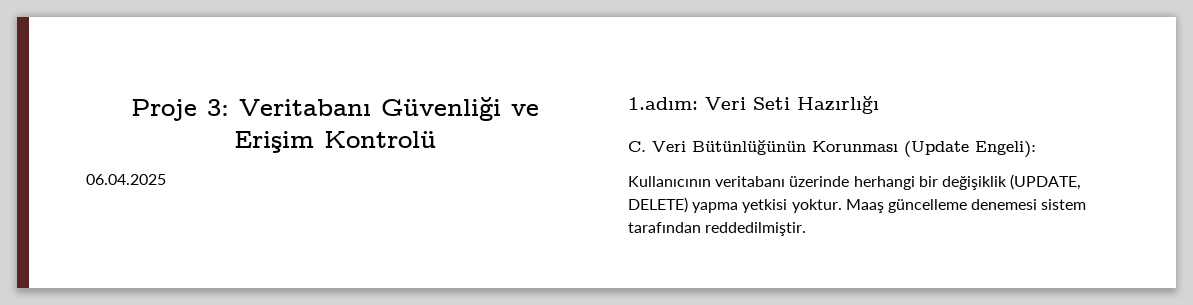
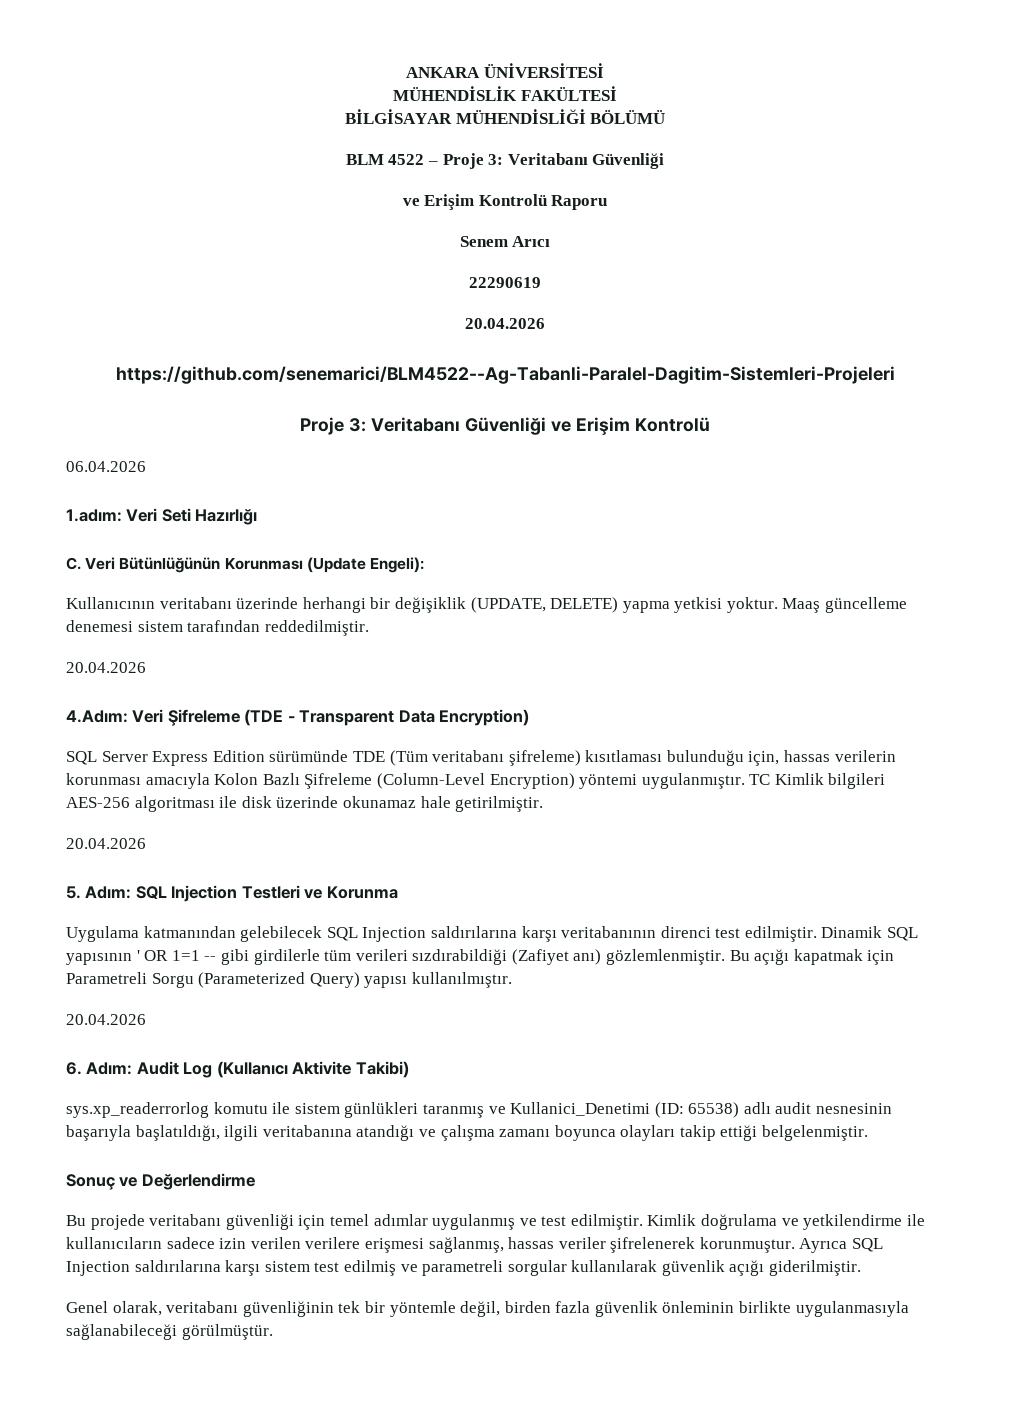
(130, 110) none -> [406,63,604,78] [393,86,617,101] [344,109,666,124] [345,153,665,169] [402,194,608,210] [459,236,551,247] [469,277,541,288] [465,318,545,329] [115,366,895,384] ANKARA ÜNİVERSİTESİ // MÜHENDİSLİK FAKÜLTESİ // BİLGİSAYAR MÜHENDİSLİĞİ BÖLÜMÜ // BLM 4522 – Proje 3: Veritabanı Güvenliği // ve Erişim Kontrolü Raporu // Senem Arıcı // 22290619 // 20.04.2026 // https://github.com/senemarici/BLM4522--Ag-Tabanli-Paralel-Dagitim-Sistemleri-Projeleri //
[86,174,166,185] 06.04.2025 -> [66,461,146,472] 06.04.2026
(807, 229) none -> [66,662,146,673] [66,709,530,726] [66,750,896,766] [66,773,886,789] [66,796,544,812] [66,838,146,849] [66,885,398,902] [66,926,919,942] [66,949,895,965] [66,972,512,988] [66,1014,146,1025] [66,1061,409,1078] [66,1102,893,1118] [66,1125,869,1141] [66,1173,255,1190] [66,1214,925,1230] [66,1237,884,1253] [66,1260,862,1276] [66,1301,909,1317] [66,1324,273,1340] // 20.04.2026 // 4.Adım: Veri Şifreleme (TDE - Transparent Data Encryption) // SQL Server Express Edition sürümünde TDE (Tüm veritabanı şifreleme) kısıtlaması bulunduğu için, hassas verilerin korunması amacıyla Kolon Bazlı Şifreleme (Column-Level Encryption) yöntemi uygulanmıştır. TC Kimlik bilgileri AES-256 algoritması ile disk üzerinde okunamaz hale getirilmiştir. // 20.04.2026 // 5. Adım: SQL Injection Testleri ve Korunma // Uygulama katmanından gelebilecek SQL Injection saldırılarına karşı veritabanının direnci test edilmiştir. Dinamik SQL yapısının ' OR 1=1 -- gibi girdilerle tüm verileri sızdırabildiği (Zafiyet anı) gözlemlenmiştir. Bu açığı kapatmak için Parametreli Sorgu (Parameterized Query) yapısı kullanılmıştır. // 20.04.2026 // 6. Adım: Audit Log (Kullanıcı Aktivite Takibi) // sys.xp_readerrorlog komutu ile sistem günlükleri taranmış ve Kullanici_Denetimi (ID: 65538) adlı audit nesnesinin başarıyla başlatıldığı, ilgili veritabanına atandığı ve çalışma zamanı boyunca olayları takip ettiği belgelenmiştir. // Sonuç ve Değerlendirme // Bu projede veritabanı güvenliği için temel adımlar uygulanmış ve test edilmiştir. Kimlik doğrulama ve yetkilendirme ile kullanıcıların sadece izin verilen verilere erişmesi sağlanmış, hassas veriler şifrelenerek korunmuştur. Ayrıca SQL Injection saldırılarına karşı sistem test edilmiş ve parametreli sorgular kullanılarak güvenlik açığı giderilmiştir. // Genel olarak, veritabanı güvenliğinin tek bir yöntemle değil, birden fazla güvenlik önleminin birlikte uygulanmasıyla sağlanabileceği görülmüştür.

